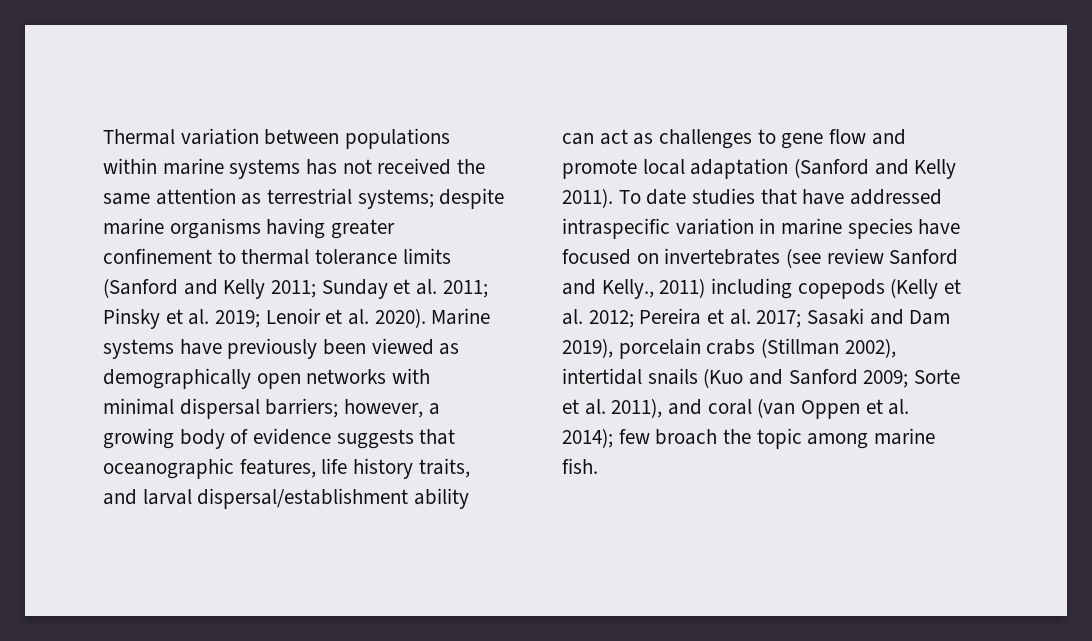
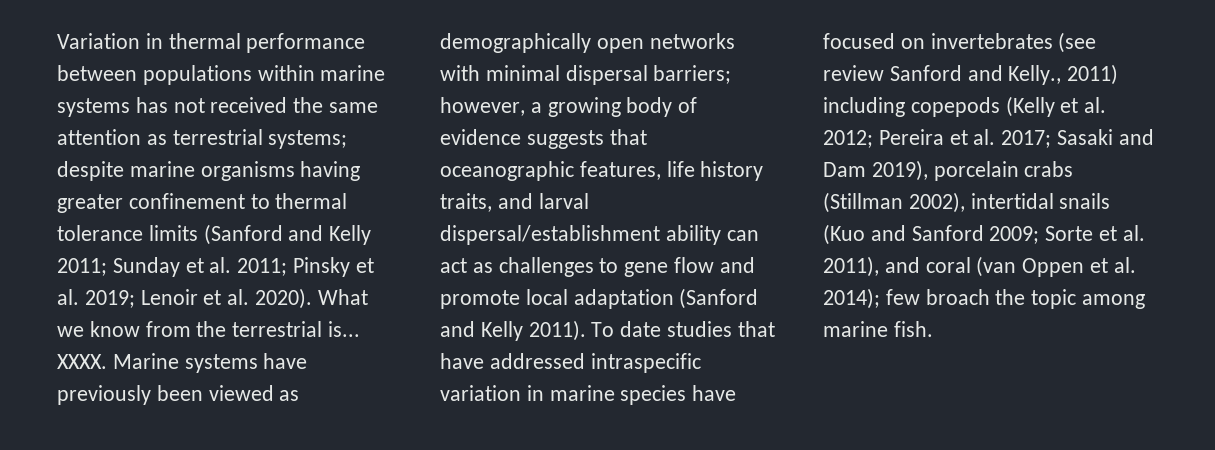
[103,128,259,145] Thermal variation -> [57,33,366,53] Variation in thermal performance
(426, 318) none -> [317,289,368,305] [57,321,361,337] [57,354,107,369] What we know from the terrestrial is... XXXX.

